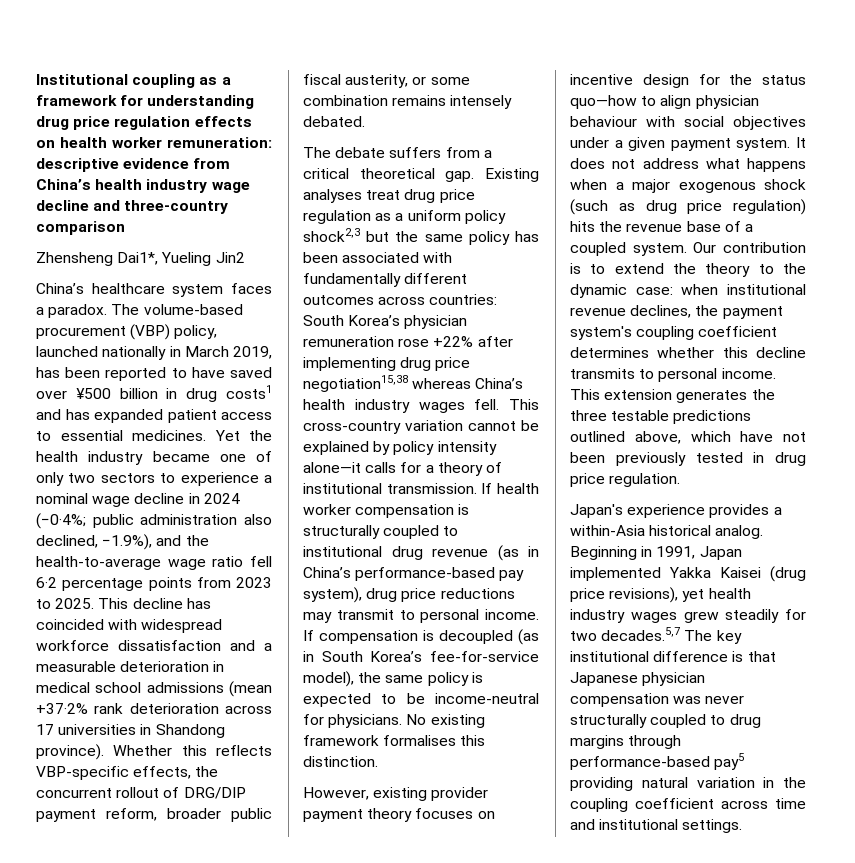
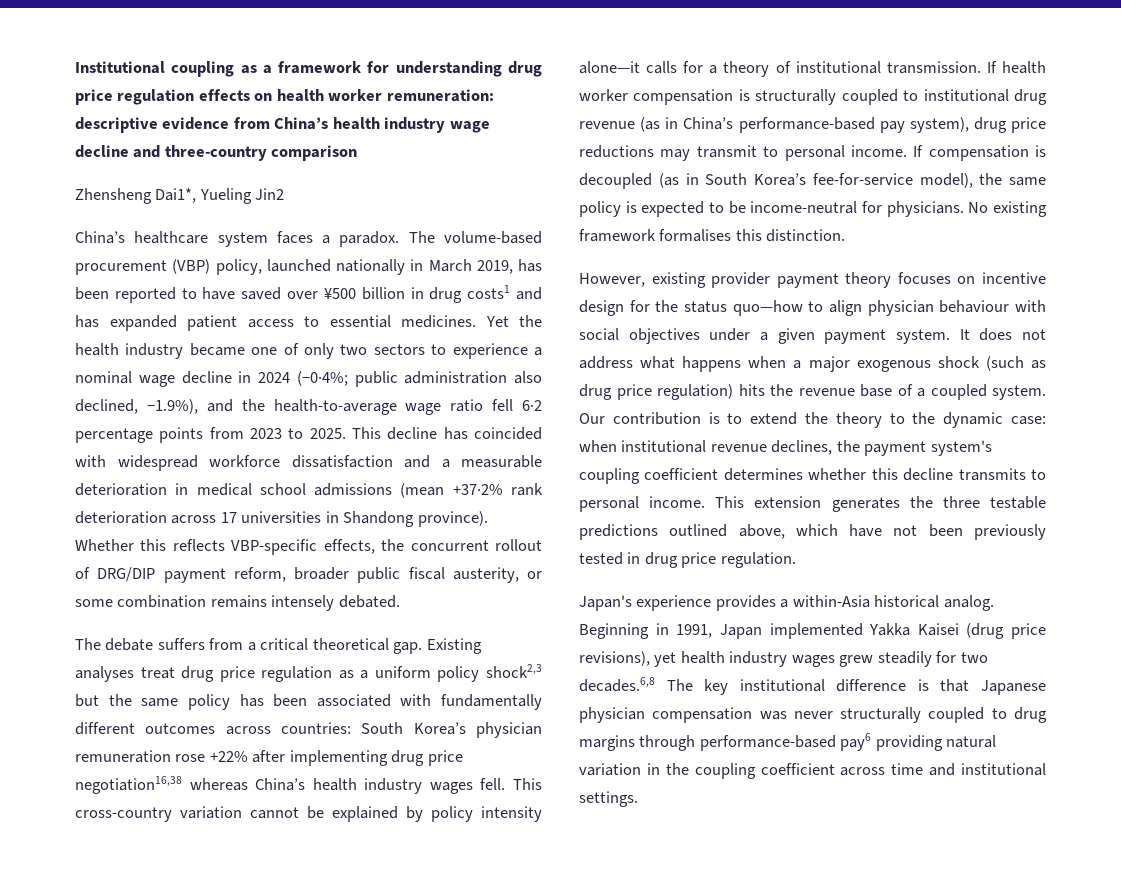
[303,375,408,392] negotiation15,38 -> [75,776,182,794] negotiation16,38
[601,627,681,641] decades.5,7 -> [579,677,655,692] decades.6,8
[714,753,745,770] pay5 -> [840,733,872,751] pay6

